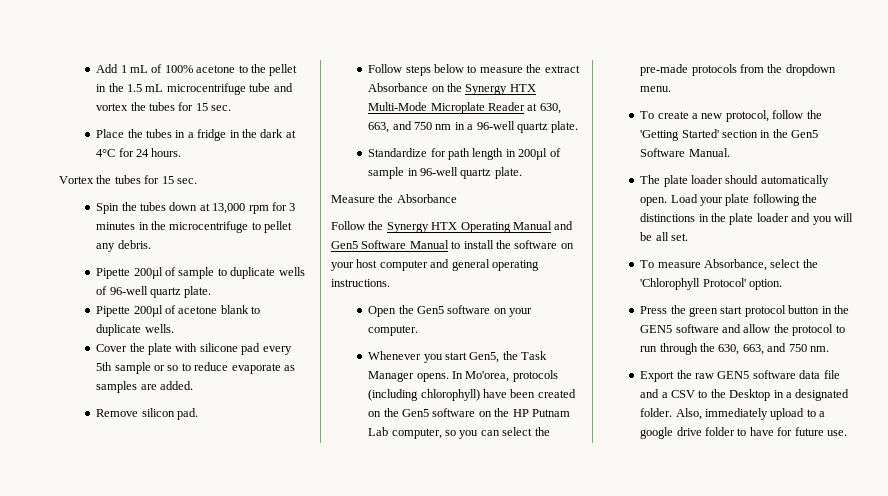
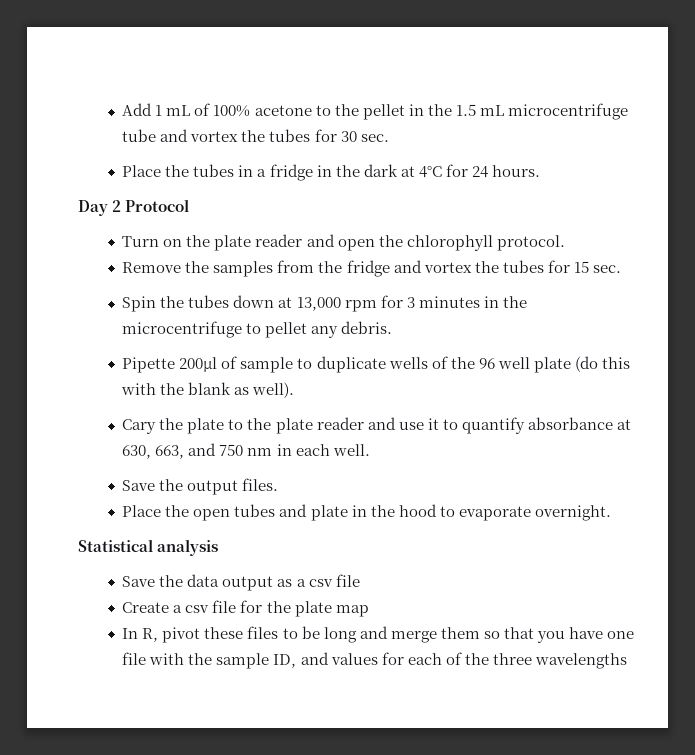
[195,103,208,111] 15 -> [340,131,357,142] 30
[59,176,94,184] Vortex -> [78,199,190,216] [122,234,565,251] [122,260,472,277] Day 2 Protocol // Turn on the plate reader and open the chlorophyll protocol. // Remove the samples from the fridge and vortex
[109,286,212,298] [96,305,261,317] [96,324,174,336] [96,343,292,355] [96,362,295,374] [96,381,194,393] [96,408,199,420] [368,64,580,76] [368,83,536,95] [368,102,526,114] 96-well quartz plate. // Pipette 200µl of acetone blank to duplicate wells. // Cover the plate with silicone pad every 5th sample or so to reduce evaporate as samples are added. // Remove silicon pad. // Follow steps below to measure the extract Absorbance on the Synergy HTX Multi-Mode Microplate Reader -> [450,356,630,373] [121,382,295,398] [122,417,613,434] the 96 well plate (do this with the blank as well). // Cary the plate to the plate reader and use it to quantify absorbance
[467,121,579,133] [368,148,561,160] [368,167,522,179] [331,194,457,203] [331,221,574,233] [331,240,574,249] [331,259,539,271] [331,279,390,287] [368,305,533,317] [368,325,419,336] [368,351,548,363] [368,370,558,382] [368,389,576,401] [368,408,570,417] [368,427,550,439] [640,64,836,76] [640,86,672,92] [640,110,822,122] [640,129,819,141] [640,148,730,157] [640,175,829,187] [640,194,818,206] [640,213,853,225] [640,232,689,241] [640,259,818,271] [640,278,783,290] [640,305,849,317] [640,324,845,336] [640,343,829,355] [640,370,840,382] [640,389,850,401] [640,408,826,420] [640,427,847,439] a 96-well quartz plate. // Standardize for path length in 200µl of sample in 96-well quartz plate. // Measure the Absorbance // Follow the Synergy HTX Operating Manual and Gen5 Software Manual to install the software on your host computer and general operating instructions. // Open the Gen5 software on your computer. // Whenever you start Gen5, the Task Manager opens. In Mo'orea, protocols (including chlorophyll) have been created on the Gen5 software on the HP Putnam Lab computer, so you can select the pre-made protocols from the dropdown menu. // To create a new protocol, follow the 'Getting Started' section in the Gen5 Software Manual. // The plate loader should automatically open. Load your plate following the distinctions in the plate loader and you will be all set. // To measure Absorbance, select the 'Chlorophyll Protocol' option. // Press the green start protocol button in the GEN5 software and allow the protocol to run through the 630, 663, and 750 nm. // Export the raw GEN5 software data file and a CSV to the Desktop in a designated folder. Also, immediately upload to a google drive folder to have for future use. -> [295,444,370,456] [122,478,279,495] [122,504,611,521] [78,539,219,556] [122,574,360,591] [122,600,369,617] [122,626,635,643] [122,652,627,669] each well. // Save the output files. // Place the open tubes and plate in the hood to evaporate overnight. // Statistical analysis // Save the data output as a csv file // Create a csv file for the plate map // In R, pivot these files to be long and merge them so that you have one file with the sample ID, and values for each of the three wavelengths

